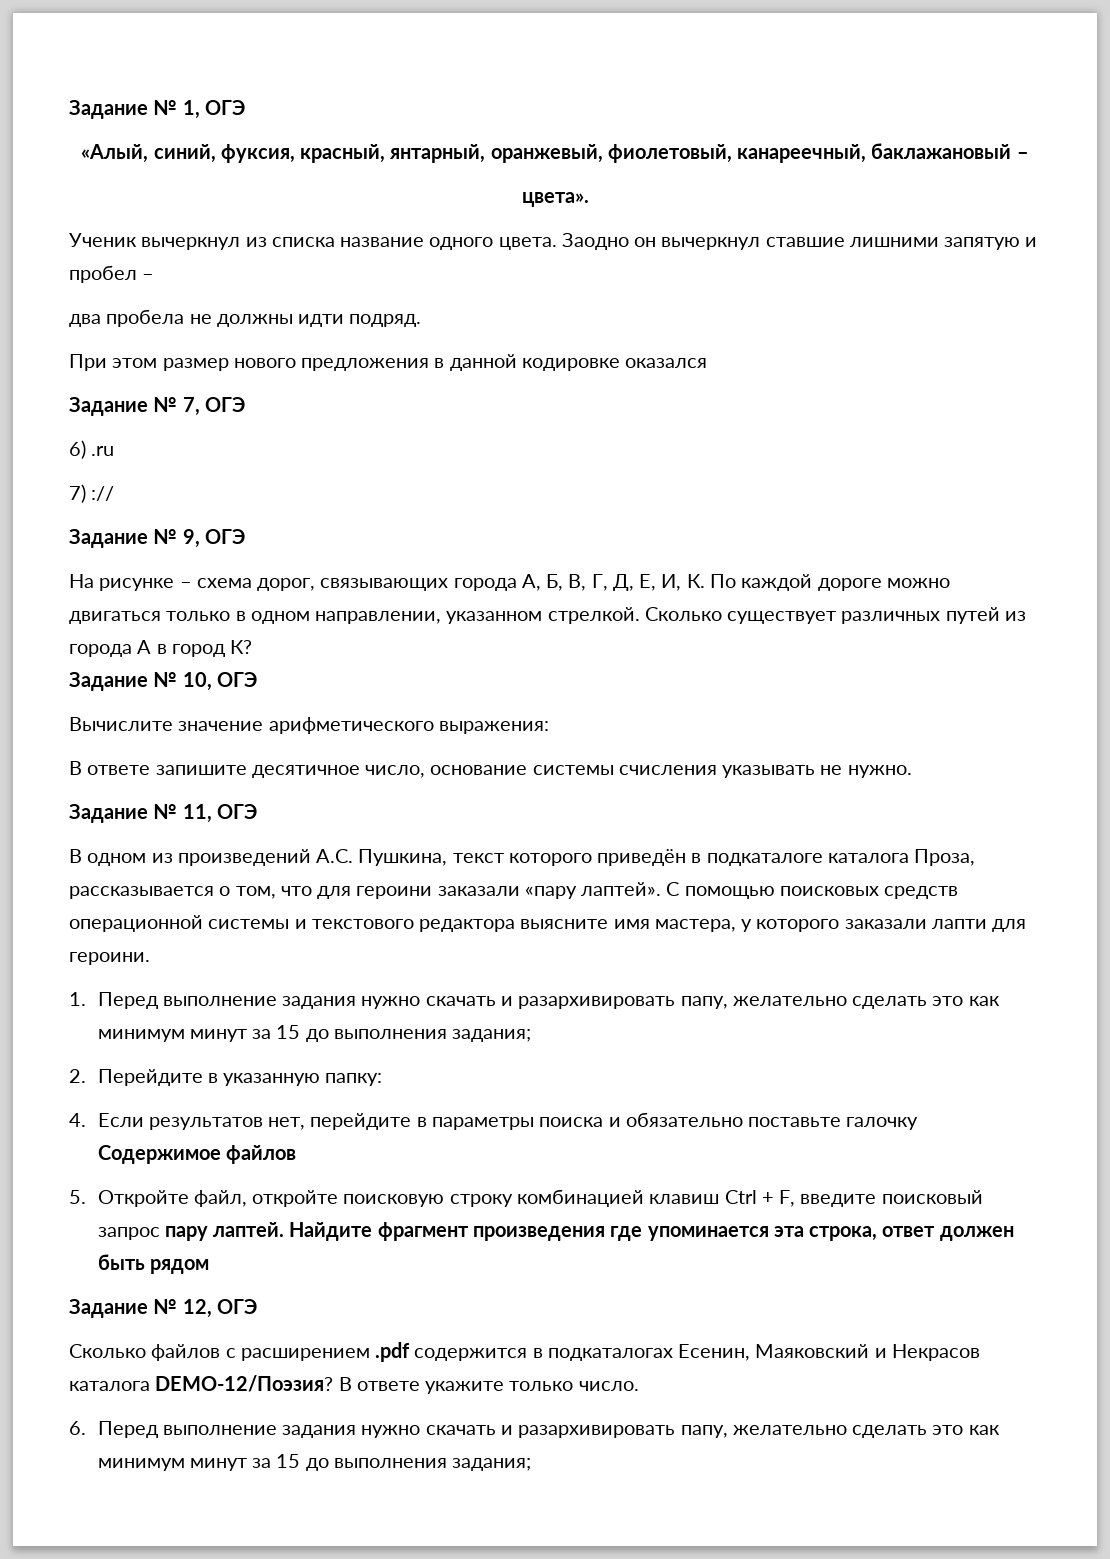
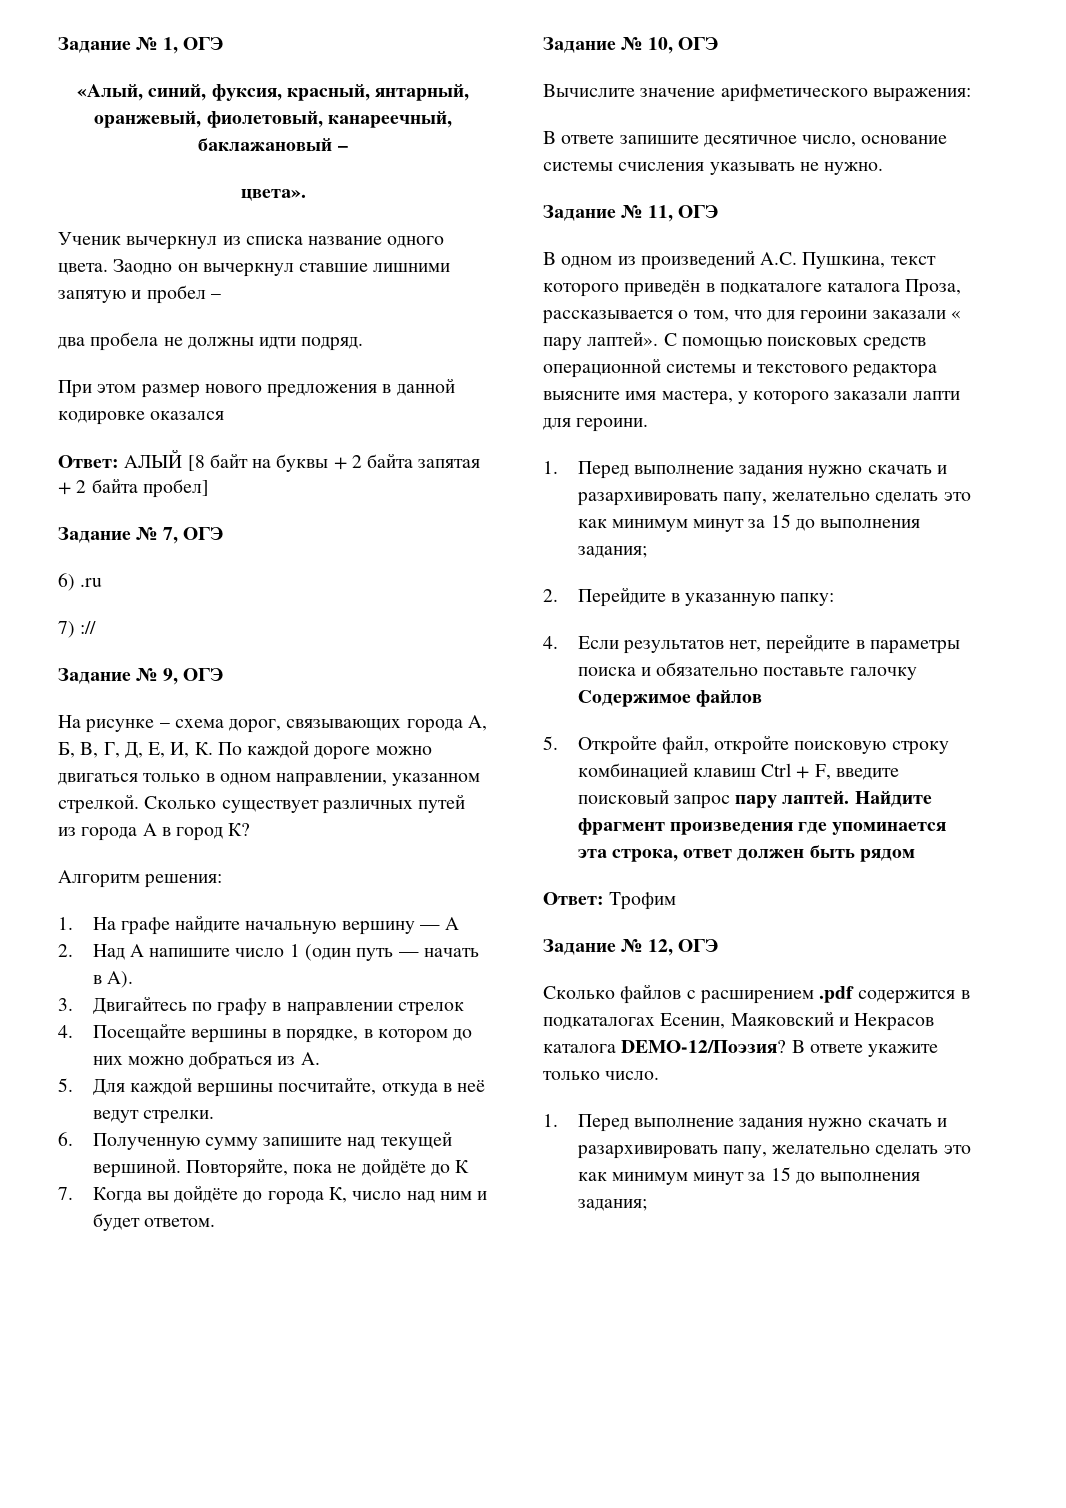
(708, 363) none -> [58,449,481,472] [58,478,209,498] // Ответ: АЛЫЙ [8 байт на буквы + 2 байта запятая + 2 байта пробел]
(253, 647) none -> [58,870,223,888] [58,915,460,935] [58,944,479,961] [92,971,133,988] [58,996,464,1016] [58,1023,473,1043] [92,1051,320,1070] [58,1077,486,1097] [92,1110,214,1124] [58,1131,452,1150] [92,1158,470,1178] [58,1185,488,1205] [92,1213,215,1231] // Алгоритм решения: // 1. На графе найдите начальную вершину — А // 2. Над А напишите число 1 (один путь — начать в А). // 3. Двигайтесь по графу в направлении стрелок // 4. Посещайте вершины в порядке, в котором до них можно добраться из А. // 5. Для каждой вершины посчитайте, откуда в неё ведут стрелки. // 6. Полученную сумму запишите над текущей вершиной. Повторяйте, пока не дойдёте до К // 7. Когда вы дойдёте до города К, число над ним и будет ответом.
[524,886,577,899] «пару -> [950,310,961,319] [543,337,582,351] « пару
(209, 1266) none -> [543,892,677,910] // Ответ: Трофим
[69,1421,86,1435] 6. -> [543,1114,558,1127] 1.

